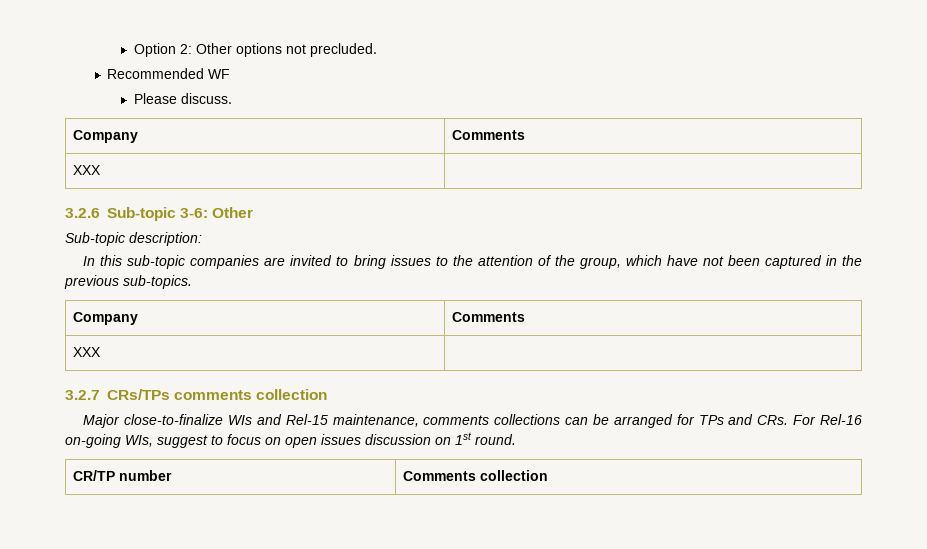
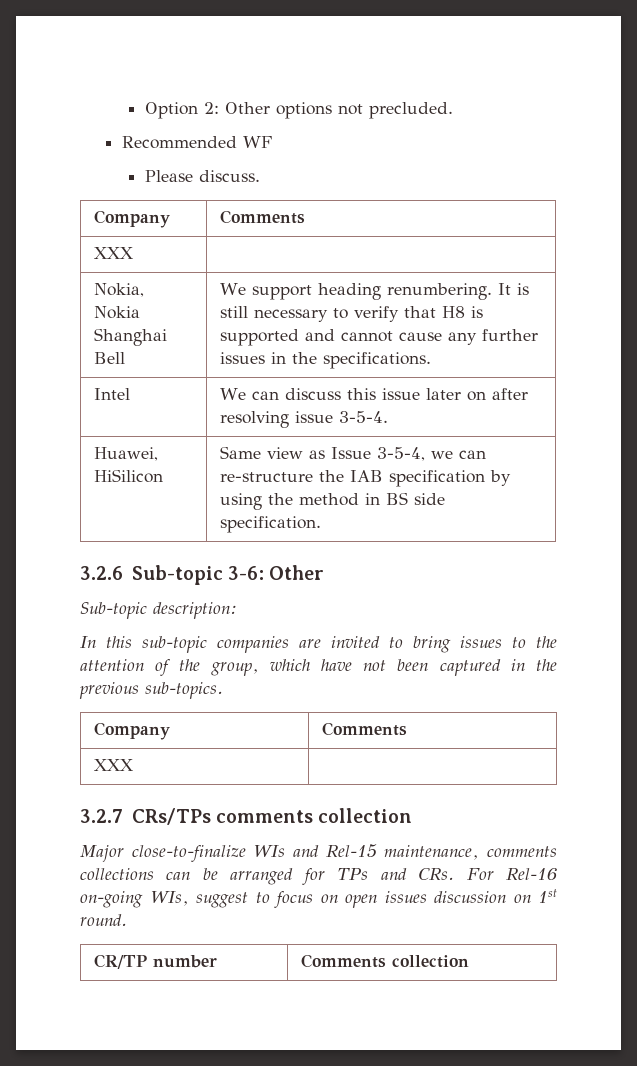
(101, 170) none -> [93,283,144,297] [93,306,140,319] [93,328,167,346] [93,352,125,364] [219,283,529,300] [219,306,483,322] [219,329,538,346] [219,352,431,369] [93,388,130,400] [219,388,528,401] [219,411,388,428] [93,447,158,461] [93,469,163,483] [219,446,486,461] [219,470,511,487] [219,492,445,510] [219,516,321,533] // Nokia, Nokia Shanghai Bell | We support heading renumbering. It is still necessary to verify that H8 is supported and cannot cause any further issues in the specifications. // Intel | We can discuss this issue later on after resolving issue 3-5-4. // Huawei, HiSilicon | Same view as Issue 3-5-4, we can re-structure the IAB specification by using the method in BS side specification.

